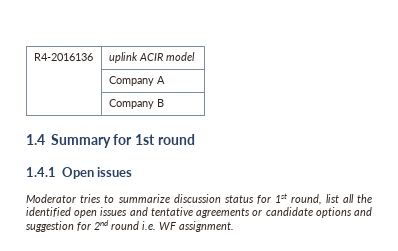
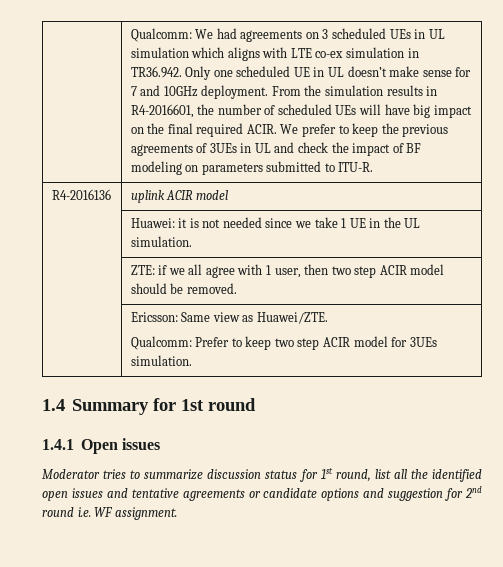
[33,53,93,61] [108,52,195,63] [108,76,165,86] [108,99,164,109] R4-2016136 | uplink ACIR model // | Company A // | Company B -> [130,28,445,42] [130,47,419,61] [130,66,472,80] [130,85,438,99] [130,104,472,118] [130,123,449,137] [130,142,422,156] [130,161,374,175] [51,189,111,200] [130,190,228,203] [130,217,421,228] [130,236,192,247] [130,264,445,278] [130,283,237,294] [130,312,328,324] [130,336,437,350] [130,355,192,366] | Qualcomm: We had agreements on 3 scheduled UEs in UL simulation which aligns with LTE co-ex simulation in TR36.942. Only one scheduled UE in UL doesn’t make sense for 7 and 10GHz deployment. From the simulation results in R4-2016601, the number of scheduled UEs will have big impact on the final required ACIR. We prefer to keep the previous agreements of 3UEs in UL and check the impact of BF modeling on parameters submitted to ITU-R. // R4-2016136 | uplink ACIR model // | Huawei: it is not needed since we take 1 UE in the UL simulation. // | ZTE: if we all agree with 1 user, then two step ACIR model should be removed. // | Ericsson: Same view as Huawei/ZTE. // Qualcomm: Prefer to keep two step ACIR model for 3UEs simulation.

